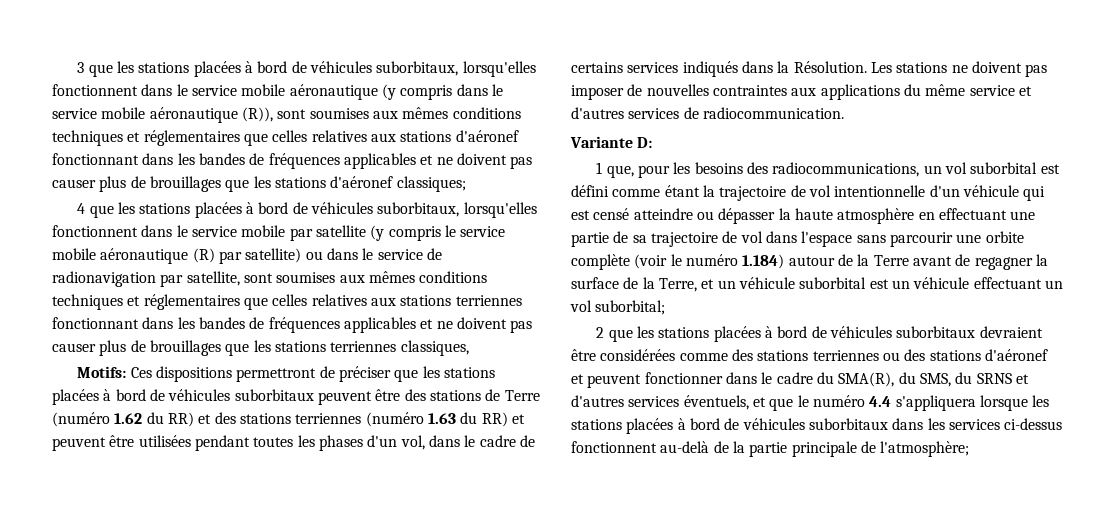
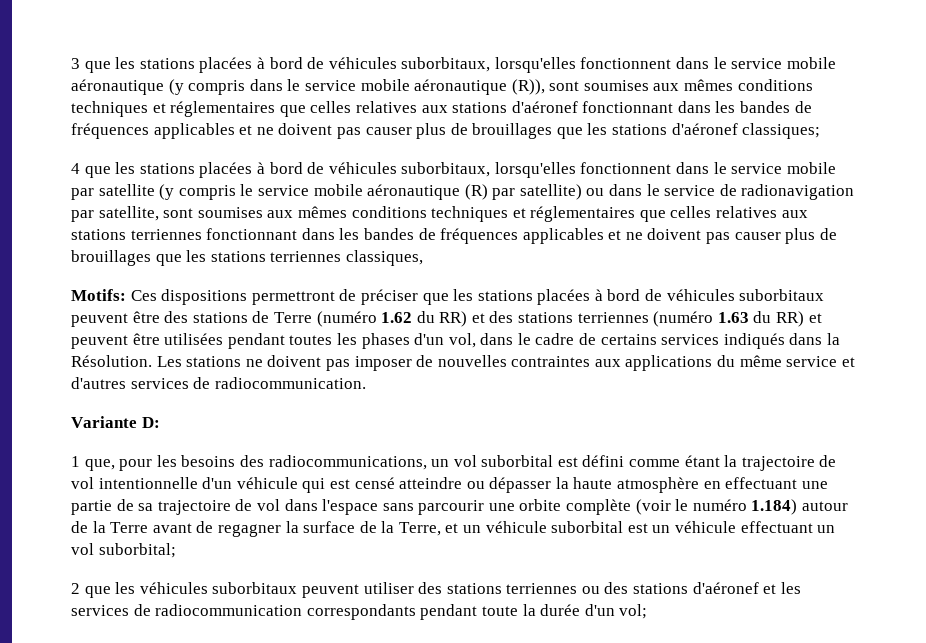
[658,326,1043,342] [571,349,728,361] stations placées à bord de véhicules suborbitaux devraient être considérées comme -> [139,582,414,598] véhicules suborbitaux peuvent utiliser
[587,372,1029,388] [571,395,1050,411] [571,418,1063,434] [571,441,970,457] peuvent fonctionner dans le cadre du SMA(R), du SMS, du SRNS et d'autres services éventuels, et que le numéro 4.4 s'appliquera lorsque les stations placées à bord de véhicules suborbitaux dans les services ci-dessus fonctionnent au-delà de la partie principale de l'atmosphère; -> [780,582,801,594] [71,604,648,620] les services de radiocommunication correspondants pendant toute la durée d'un vol;

